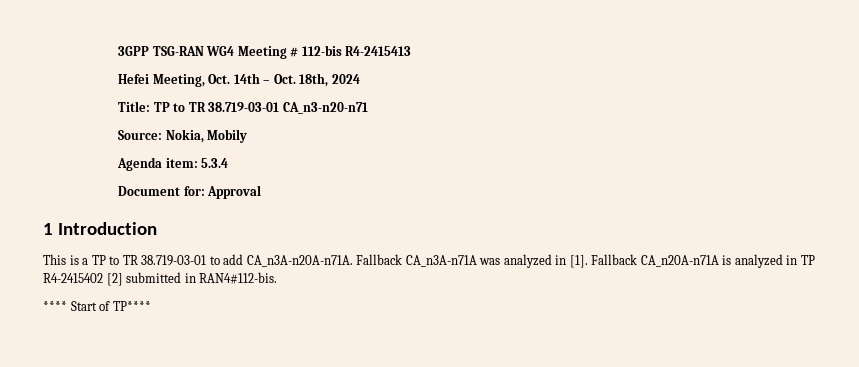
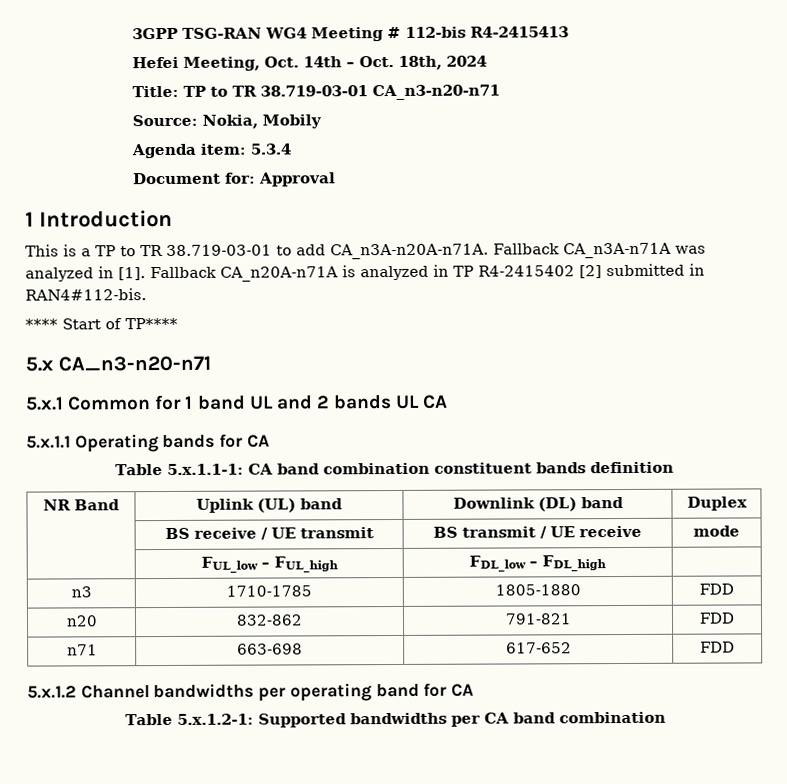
(151, 306) none -> [25,355,211,372] [26,394,449,411] [26,433,270,453] [114,461,674,476] [43,499,120,511] [196,498,343,513] [452,496,624,512] [686,496,748,511] [164,527,374,540] [433,525,642,539] [693,525,740,537] [200,556,338,573] [469,555,606,572] [70,586,92,598] [226,585,312,597] [494,584,581,596] [699,583,734,595] [65,615,98,627] [236,614,303,626] [504,613,572,625] [699,612,735,624] [66,644,98,656] [237,643,303,655] [505,642,572,654] [700,641,735,653] [27,682,475,702] [124,711,666,728] // 5.x CA_n3-n20-n71 // 5.x.1 Common for 1 band UL and 2 bands UL CA // 5.x.1.1 Operating bands for CA // Table 5.x.1.1-1: CA band combination constituent bands definition // NR Band | Uplink (UL) band | Downlink (DL) band | Duplex // | BS receive / UE transmit | BS transmit / UE receive | mode // | FUL_low – FUL_high | FDL_low – FDL_high | // n3 | 1710-1785 | 1805-1880 | FDD // n20 | 832-862 | 791-821 | FDD // n71 | 663-698 | 617-652 | FDD // 5.x.1.2 Channel bandwidths per operating band for CA // Table 5.x.1.2-1: Supported bandwidths per CA band combination

